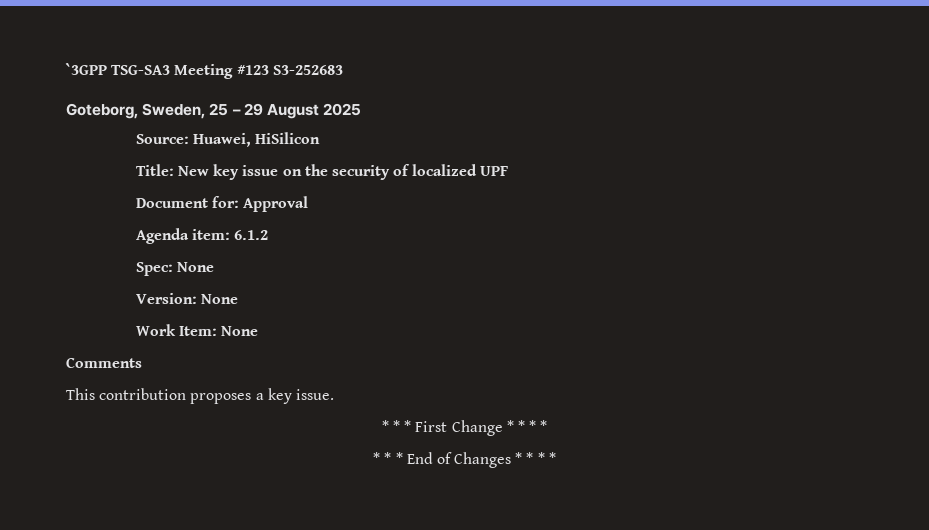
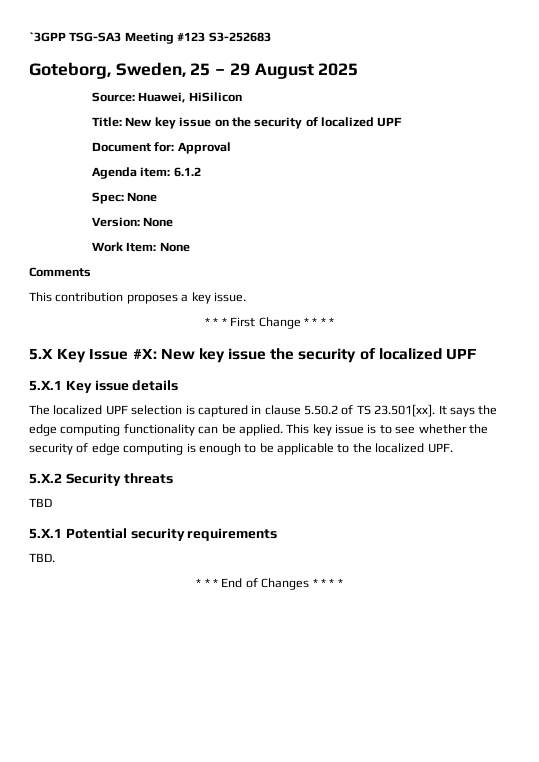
(548, 426) none -> [29,348,477,363] [29,380,179,393] [29,404,498,417] [29,424,488,436] [29,443,453,455] [29,473,173,486] [29,498,52,507] [29,528,278,541] [29,553,55,562] // 5.X Key Issue #X: New key issue the security of localized UPF // 5.X.1 Key issue details // The localized UPF selection is captured in clause 5.50.2 of TS 23.501[xx]. It says the edge computing functionality can be applied. This key issue is to see whether the security of edge computing is enough to be applicable to the localized UPF. // 5.X.2 Security threats // TBD // 5.X.1 Potential security requirements // TBD.

